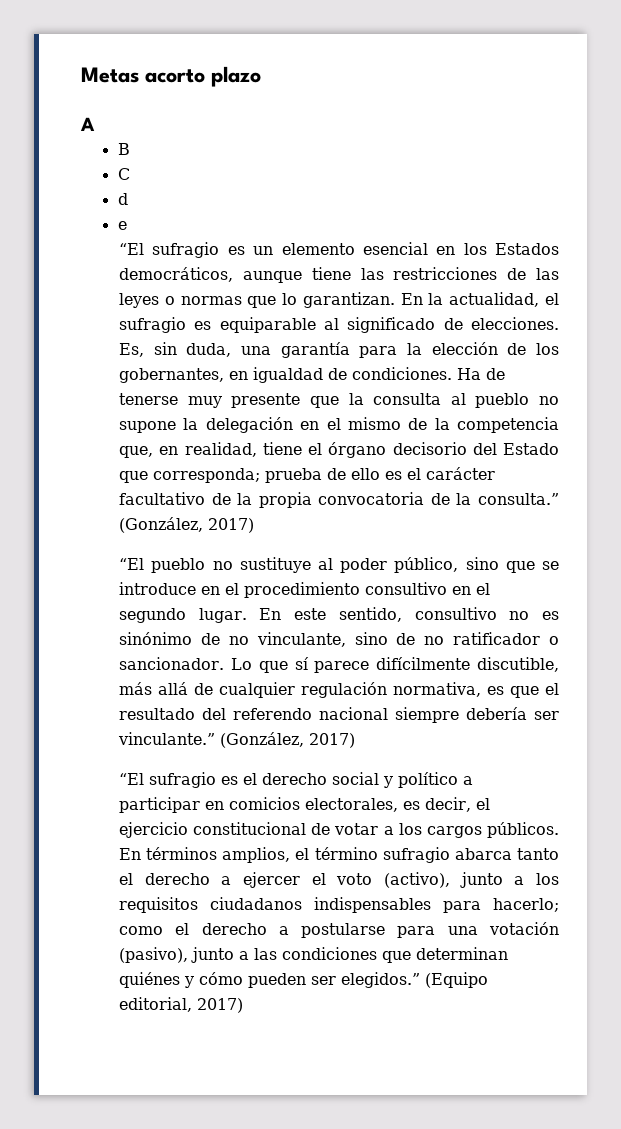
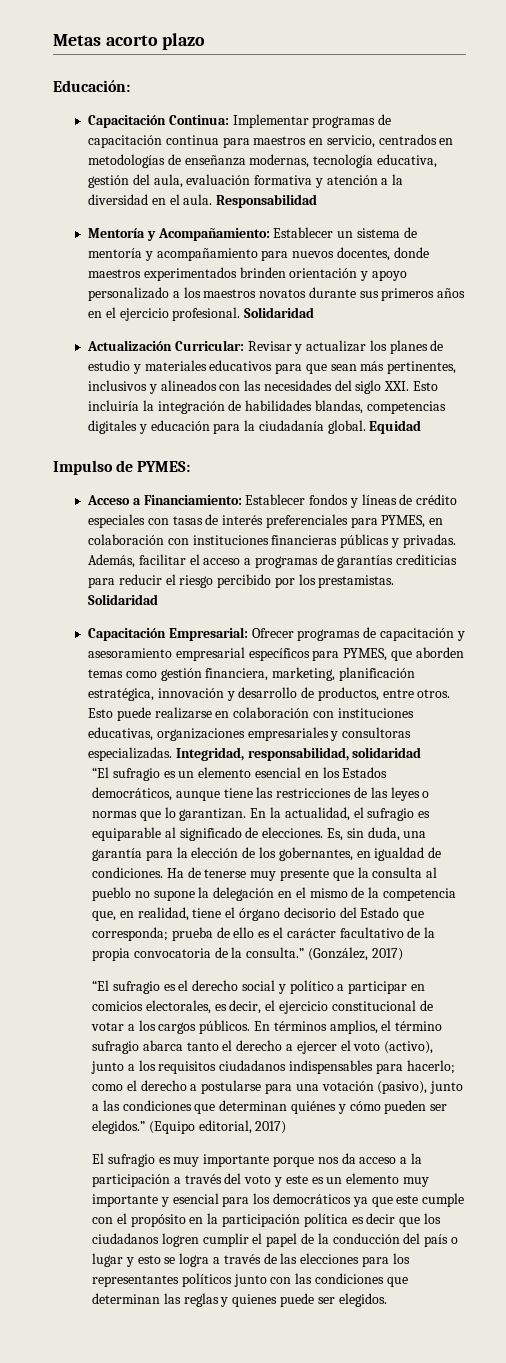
[80,117,95,131] [117,143,130,155] [117,168,130,180] [117,193,128,205] [117,221,127,230] A // B // C // d // e -> [53,80,130,92] [87,114,392,128] [87,134,454,148] [87,154,437,168] [87,174,404,188] [87,194,318,208] [87,227,417,241] [87,247,429,261] [87,267,407,281] [87,287,466,301] [87,307,315,321] [86,340,444,354] [87,360,457,374] [87,380,438,394] [87,400,446,414] [87,420,422,434] [53,460,191,475] [86,494,458,508] [87,514,444,528] [87,534,456,548] [87,554,458,568] [87,574,395,588] [87,594,158,605] [87,627,465,641] [87,647,464,661] [87,667,415,681] [87,687,451,701] [87,707,414,721] [87,727,412,741] [87,747,422,761] Educación: // Capacitación Continua: Implementar programas de capacitación continua para maestros en servicio, centrados en metodologías de enseñanza modernas, tecnología educativa, gestión del aula, evaluación formativa y atención a la diversidad en el aula. Responsabilidad // Mentoría y Acompañamiento: Establecer un sistema de mentoría y acompañamiento para nuevos docentes, donde maestros experimentados brinden orientación y apoyo personalizado a los maestros novatos durante sus primeros años en el ejercicio profesional. Solidaridad // Actualización Curricular: Revisar y actualizar los planes de estudio y materiales educativos para que sean más pertinentes, inclusivos y alineados con las necesidades del siglo XXI. Esto incluiría la integración de habilidades blandas, competencias digitales y educación para la ciudadanía global. Equidad // Impulso de PYMES: // Acceso a Financiamiento: Establecer fondos y líneas de crédito especiales con tasas de interés preferenciales para PYMES, en colaboración con instituciones financieras públicas y privadas. Además, facilitar el acceso a programas de garantías crediticias para reducir el riesgo percibido por los prestamistas. Solidaridad // Capacitación Empresarial: Ofrecer programas de capacitación y asesoramiento empresarial específicos para PYMES, que aborden temas como gestión financiera, marketing, planificación estratégica, innovación y desarrollo de productos, entre otros. Esto puede realizarse en colaboración con instituciones educativas, organizaciones empresariales y consultoras especializadas. Integridad, responsabilidad, solidaridad
[119,557,559,573] [119,582,491,598] [119,607,559,623] [119,632,559,647] [119,657,559,673] [119,682,559,698] [119,707,559,723] [118,732,356,748] // “El pueblo no sustituye al poder público, sino que se introduce en el procedimiento consultivo en el segundo lugar. En este sentido, consultivo no es sinónimo de no vinculante, sino de no ratificador o sancionador. Lo que sí parece difícilmente discutible, más allá de cualquier regulación normativa, es que el resultado del referendo nacional siempre debería ser vinculante.” (González, 2017) -> (403, 954) none
(244, 1005) none -> [92,1153,422,1167] [92,1173,429,1187] [92,1193,465,1207] [92,1213,441,1227] [92,1233,458,1247] [92,1253,410,1267] [92,1273,408,1287] [92,1293,387,1307] // El sufragio es muy importante porque nos da acceso a la participación a través del voto y este es un elemento muy importante y esencial para los democráticos ya que este cumple con el propósito en la participación política es decir que los ciudadanos logren cumplir el papel de la conducción del país o lugar y esto se logra a través de las elecciones para los representantes políticos junto con las condiciones que determinan las reglas y quienes puede ser elegidos.

